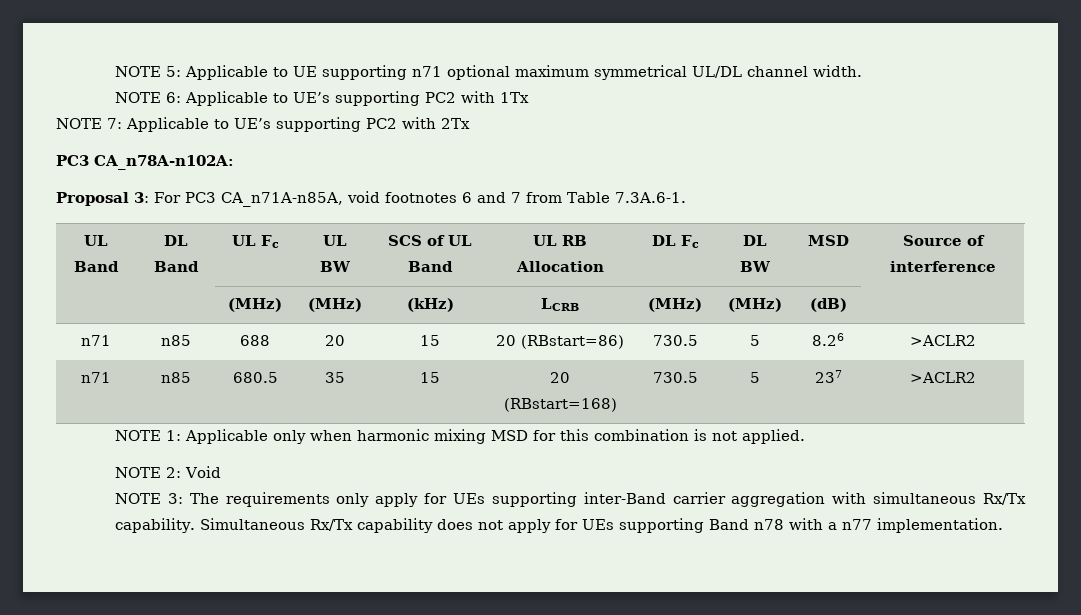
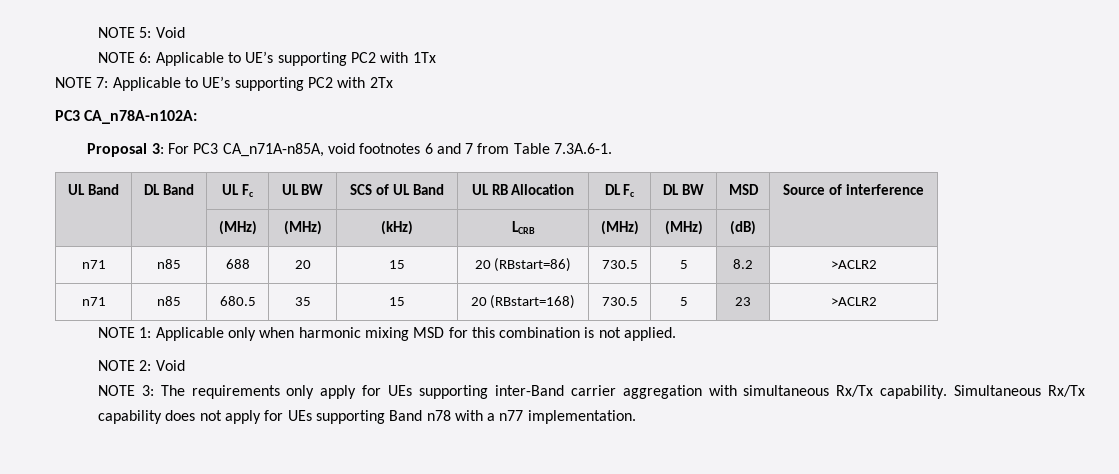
[185,65,863,80] Applicable to UE supporting n71 optional maximum symmetrical UL/DL channel width. -> [155,27,185,38] Void
[812,333,844,346] 8.26 -> [733,259,753,269] 8.2
[814,370,842,383] 237 -> [735,297,751,306] 23

